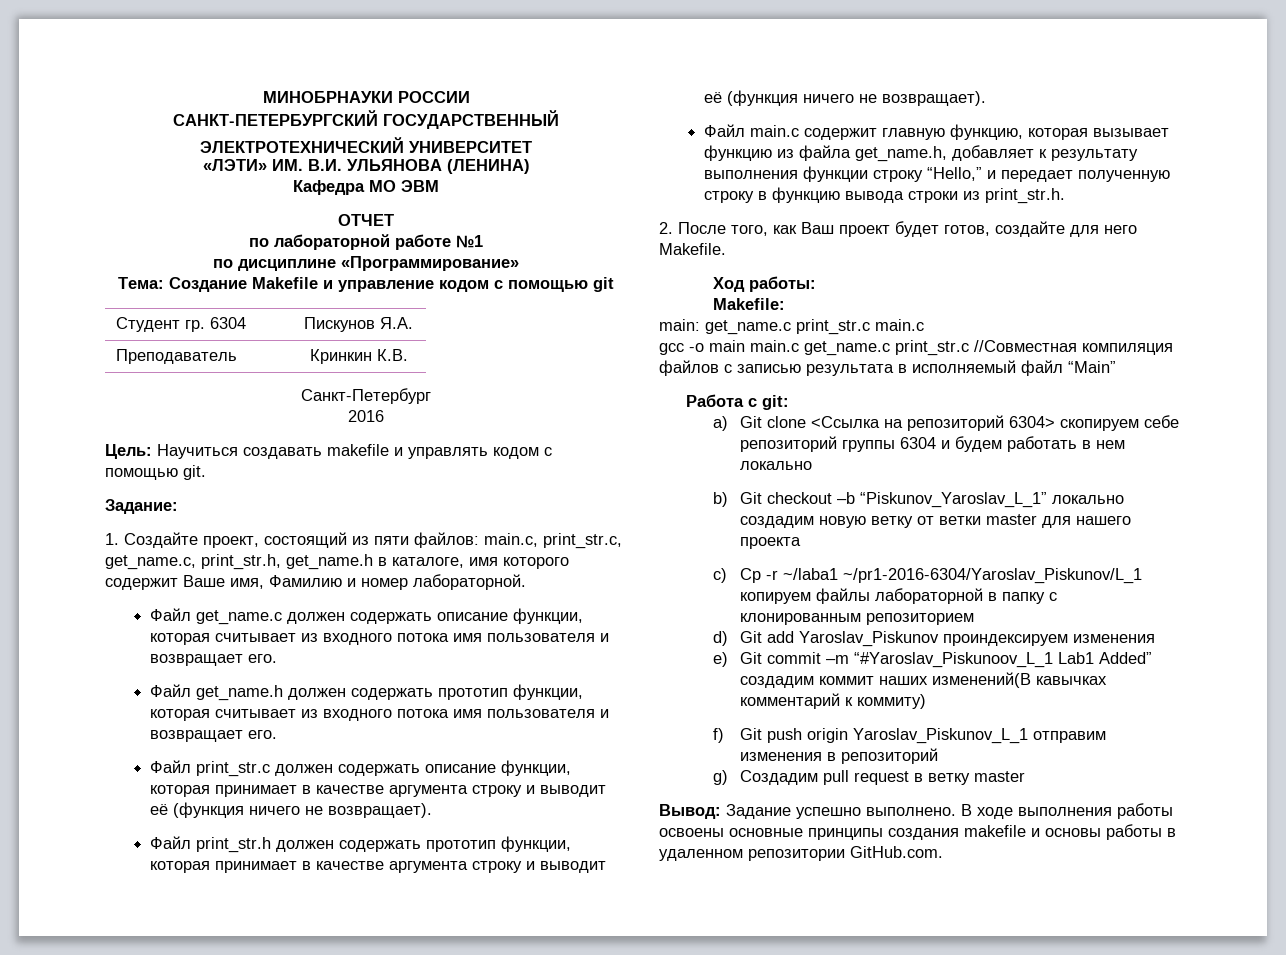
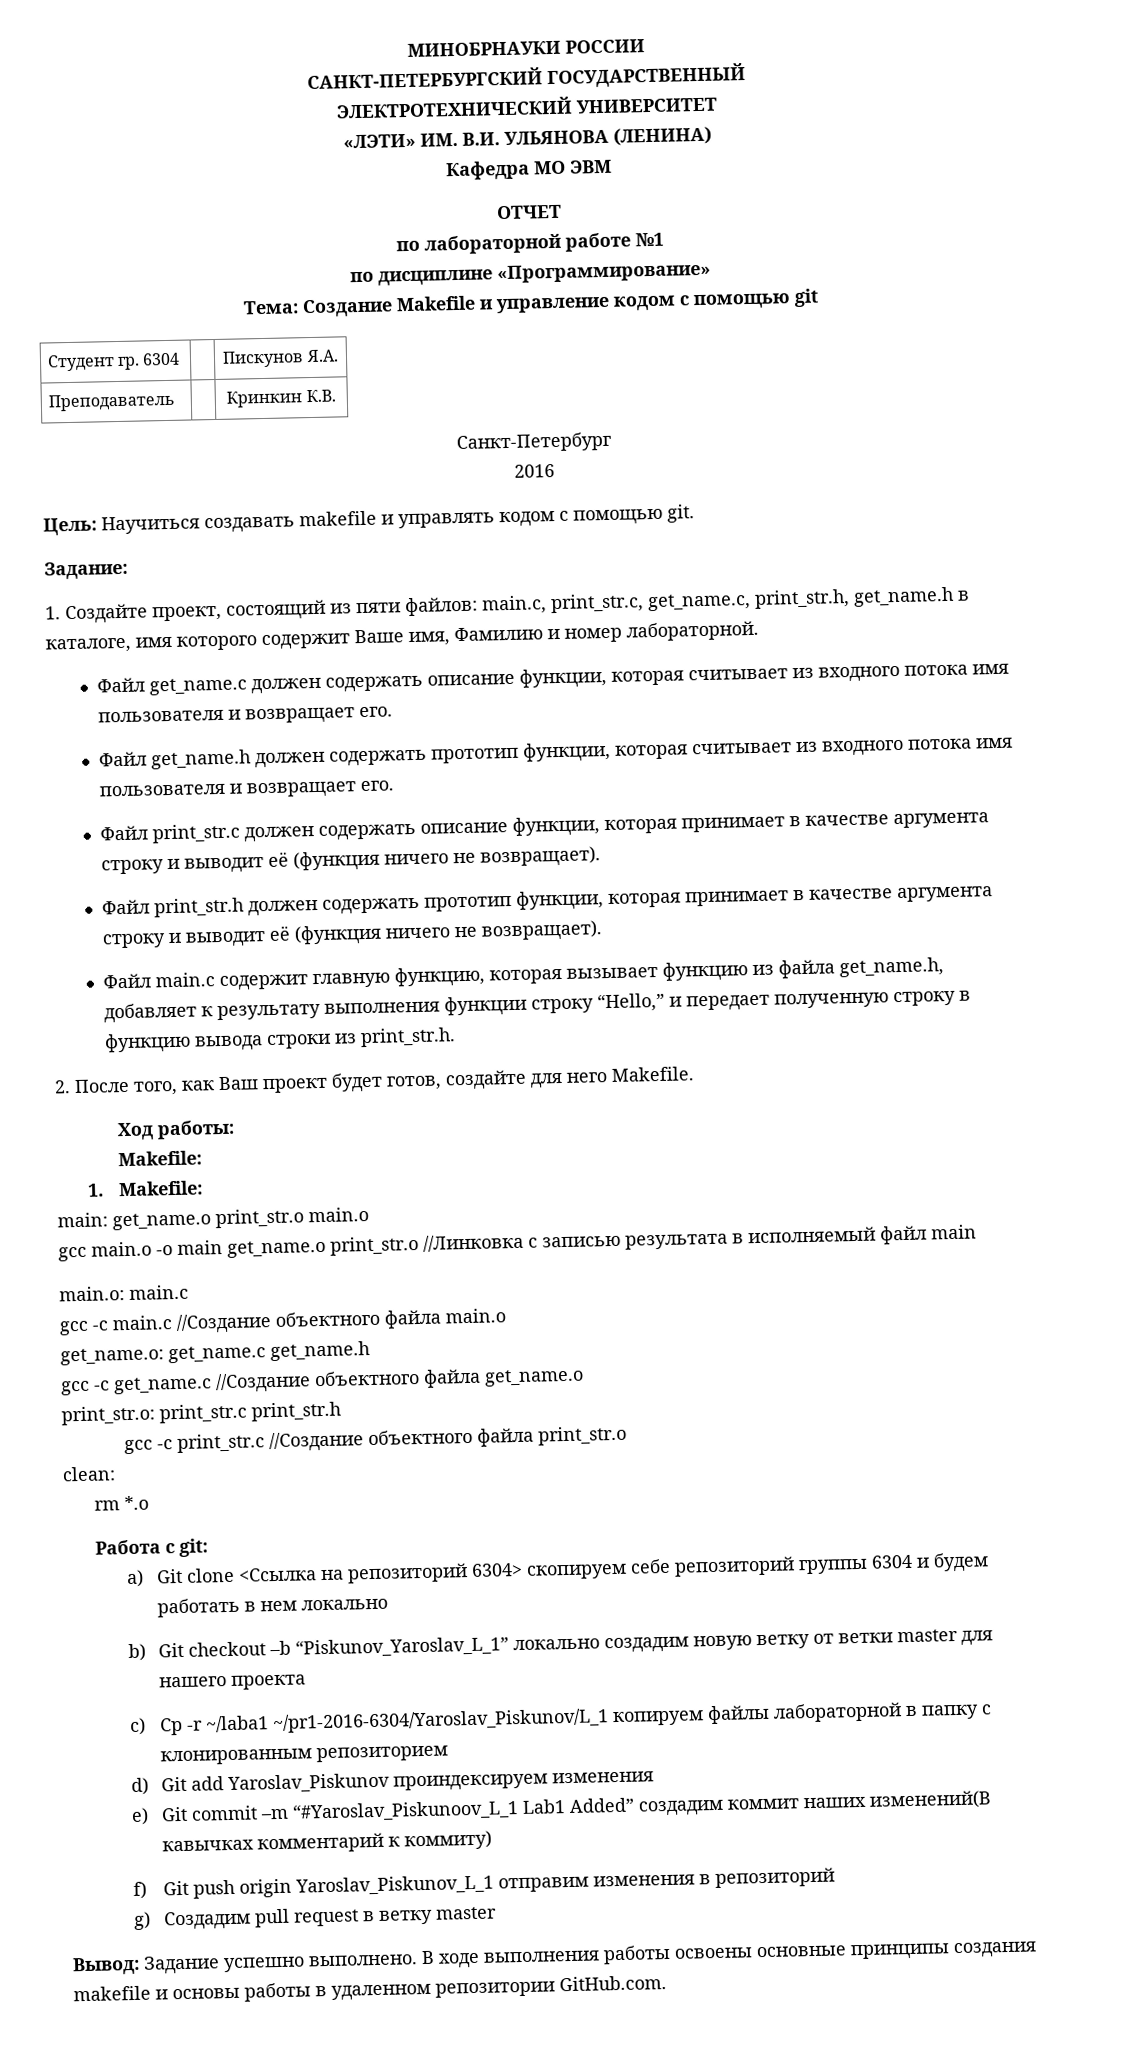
(786, 304) none -> [86,1180,203,1197] // 1. Makefile:
[705,319,924,335] [659,343,684,355] get_name.с print_str.с main.с // gcc -> [112,1207,369,1231] [58,1241,152,1262] get_name.o print_str.o main.o // gcc main.o
[750,340,1173,356] [659,360,719,376] main.c get_name.c print_str.c //Совместная компиляция файлов -> [227,1233,524,1258] get_name.o print_str.o //Линковка
[1068,361,1116,373] “Main” -> [930,1224,977,1240] [59,1284,189,1302] [59,1308,506,1336] [60,1341,370,1366] [61,1368,584,1396] [61,1401,341,1426] [123,1425,627,1455] [62,1466,116,1482] [93,1495,149,1511] main // main.o: main.c // gcc -c main.c //Создание объектного файла main.o // get_name.o: get_name.c get_name.h // gcc -c get_name.c //Создание объектного файла get_name.o // print_str.o: print_str.c print_str.h // gcc -c print_str.c //Создание объектного файла print_str.o // clean: // rm *.o

